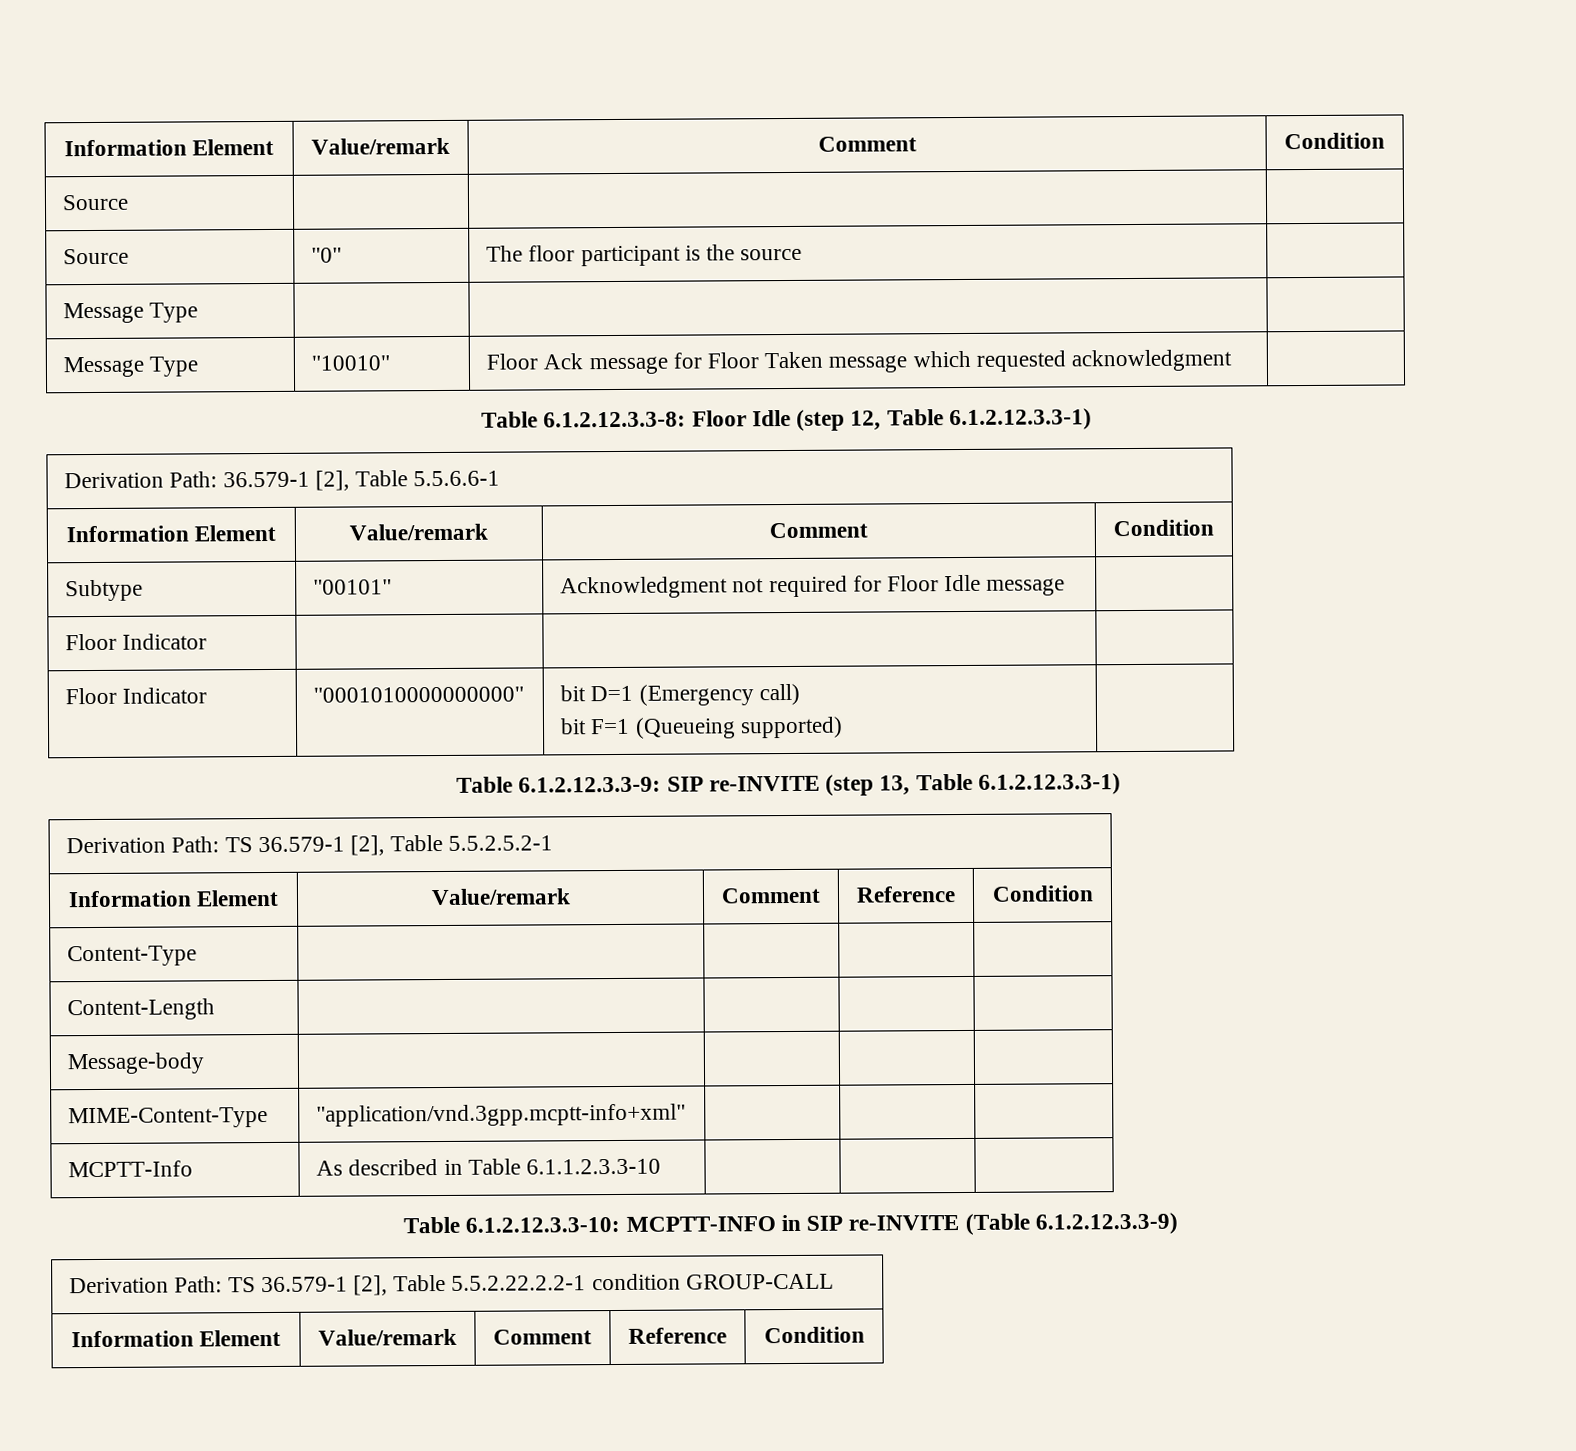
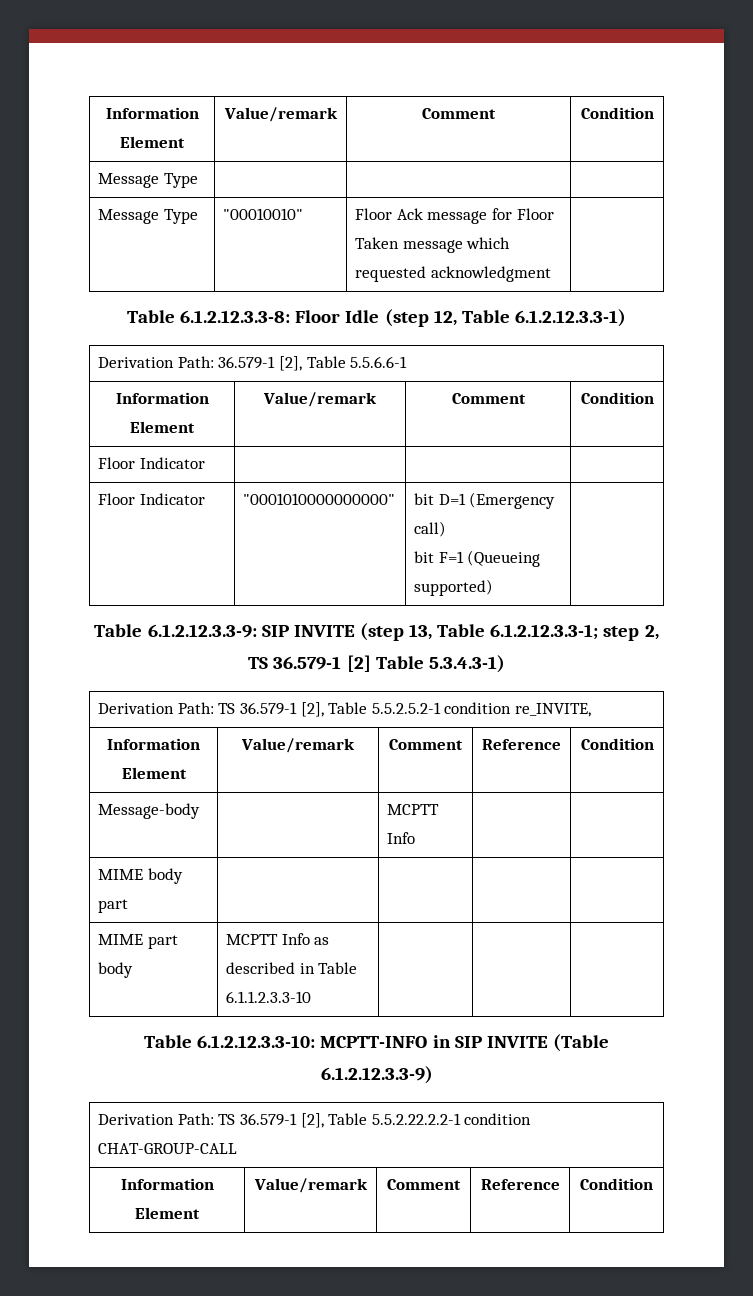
[63,138,275,157] [311,137,450,155] [817,136,917,152] [1284,132,1385,150] [62,194,130,211] [63,248,130,265] [311,247,343,263] [486,244,803,267] Information Element | Value/remark | Comment | Condition // Source | | | // Source | "0" | The floor participant is the source | -> [105,107,199,119] [120,136,185,148] [223,107,338,122] [422,108,496,119] [580,107,654,119] Information Element | Value/remark | Comment | Condition
[311,355,391,371] "10010" -> [223,208,304,220] "00010010"
[65,579,144,602] [313,579,393,595] [560,574,1066,599] // Subtype | "00101" | Acknowledgment not required for Floor Idle message | -> (654, 398) none
[708,775,820,792] re-INVITE -> [293,625,355,637] INVITE
[977,773,1121,795] 6.1.2.12.3.3-1) -> [490,624,659,641] [248,655,505,673] 6.1.2.12.3.3-1; step 2, TS 36.579-1 [2] Table 5.3.4.3-1)
(554, 843) none -> [444,702,591,717] condition re_INVITE,
[67,945,198,967] [67,998,216,1021] [67,1052,205,1075] [68,1107,269,1129] [316,1103,687,1127] [68,1160,194,1178] [316,1160,344,1176] Content-Type | | | | // Content-Length | | | | // Message-body | | | | // MIME-Content-Type | "application/vnd.3gpp.mcptt-info+xml" | | | // MCPTT-Info | As -> [98,803,201,819] [387,804,440,815] [387,832,416,844] [98,868,183,884] [98,899,129,913] [98,934,178,949] [98,962,134,978] [226,933,330,945] Message-body | | MCPTT Info | | // MIME body part | | | | // MIME part body | MCPTT Info as
[848,1215,960,1231] re-INVITE -> [486,1036,548,1048] INVITE
[685,1273,834,1290] GROUP-CALL -> [98,1143,238,1154] CHAT-GROUP-CALL

